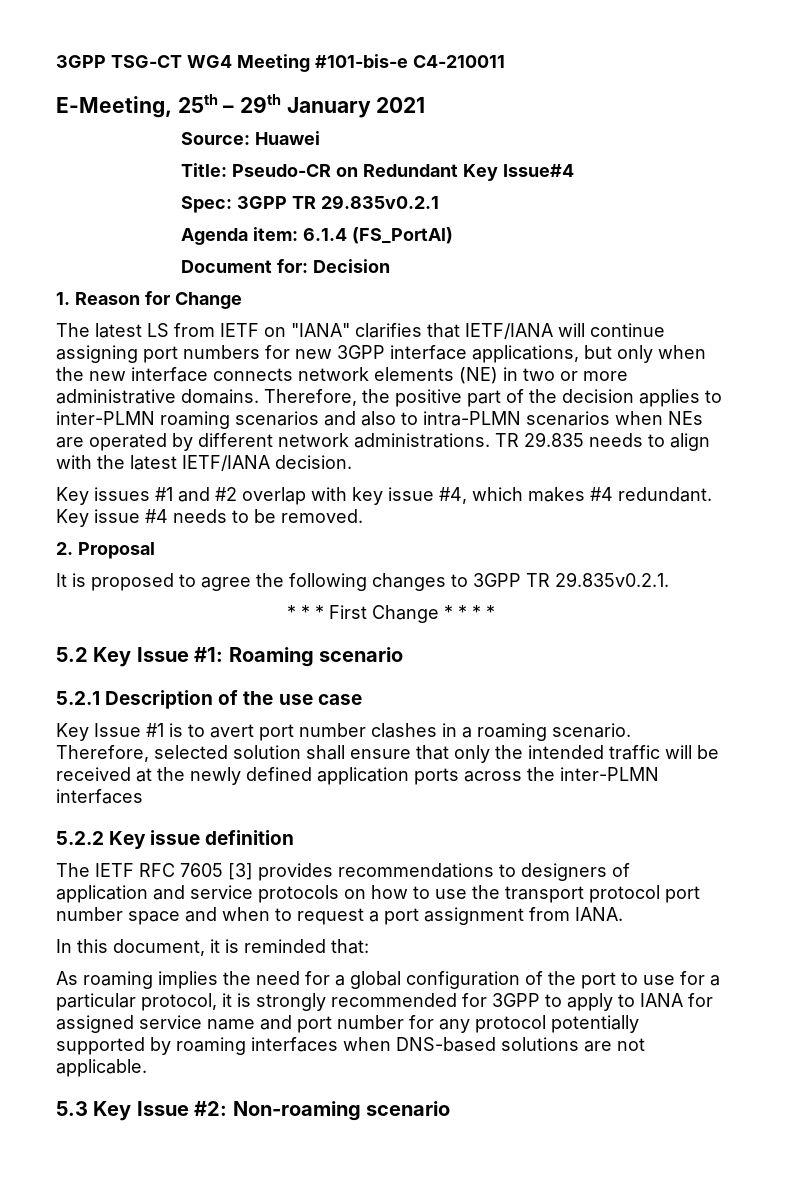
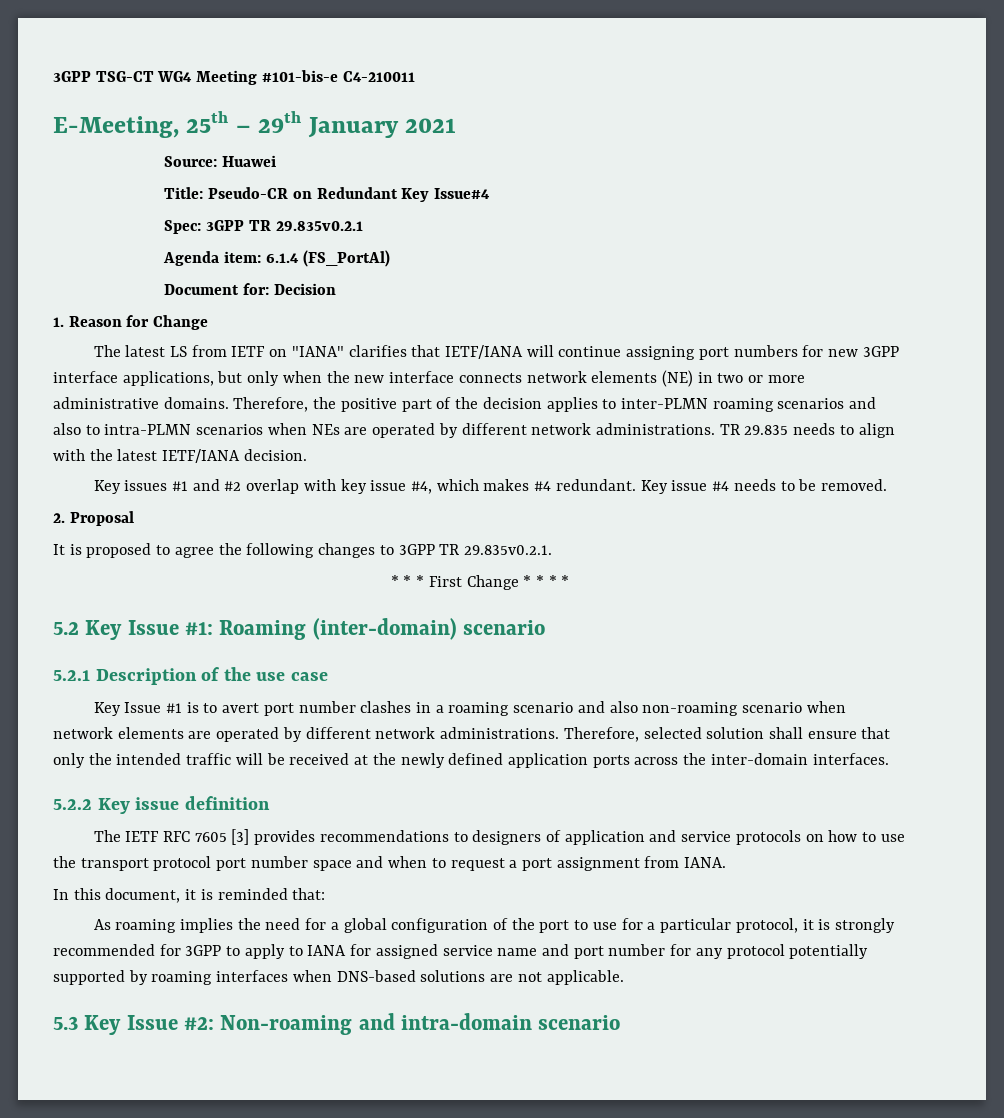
(314, 657) none -> [312,618,457,640] (inter-domain)
[552,723,631,738] scenario. -> [513,701,846,716] [53,727,560,742] scenario and also non-roaming scenario when network elements are operated by different network administrations.
[560,767,659,781] [56,789,143,804] inter-PLMN interfaces -> [710,753,889,765] inter-domain interfaces.
(361, 1111) none -> [358,1013,533,1030] and intra-domain

